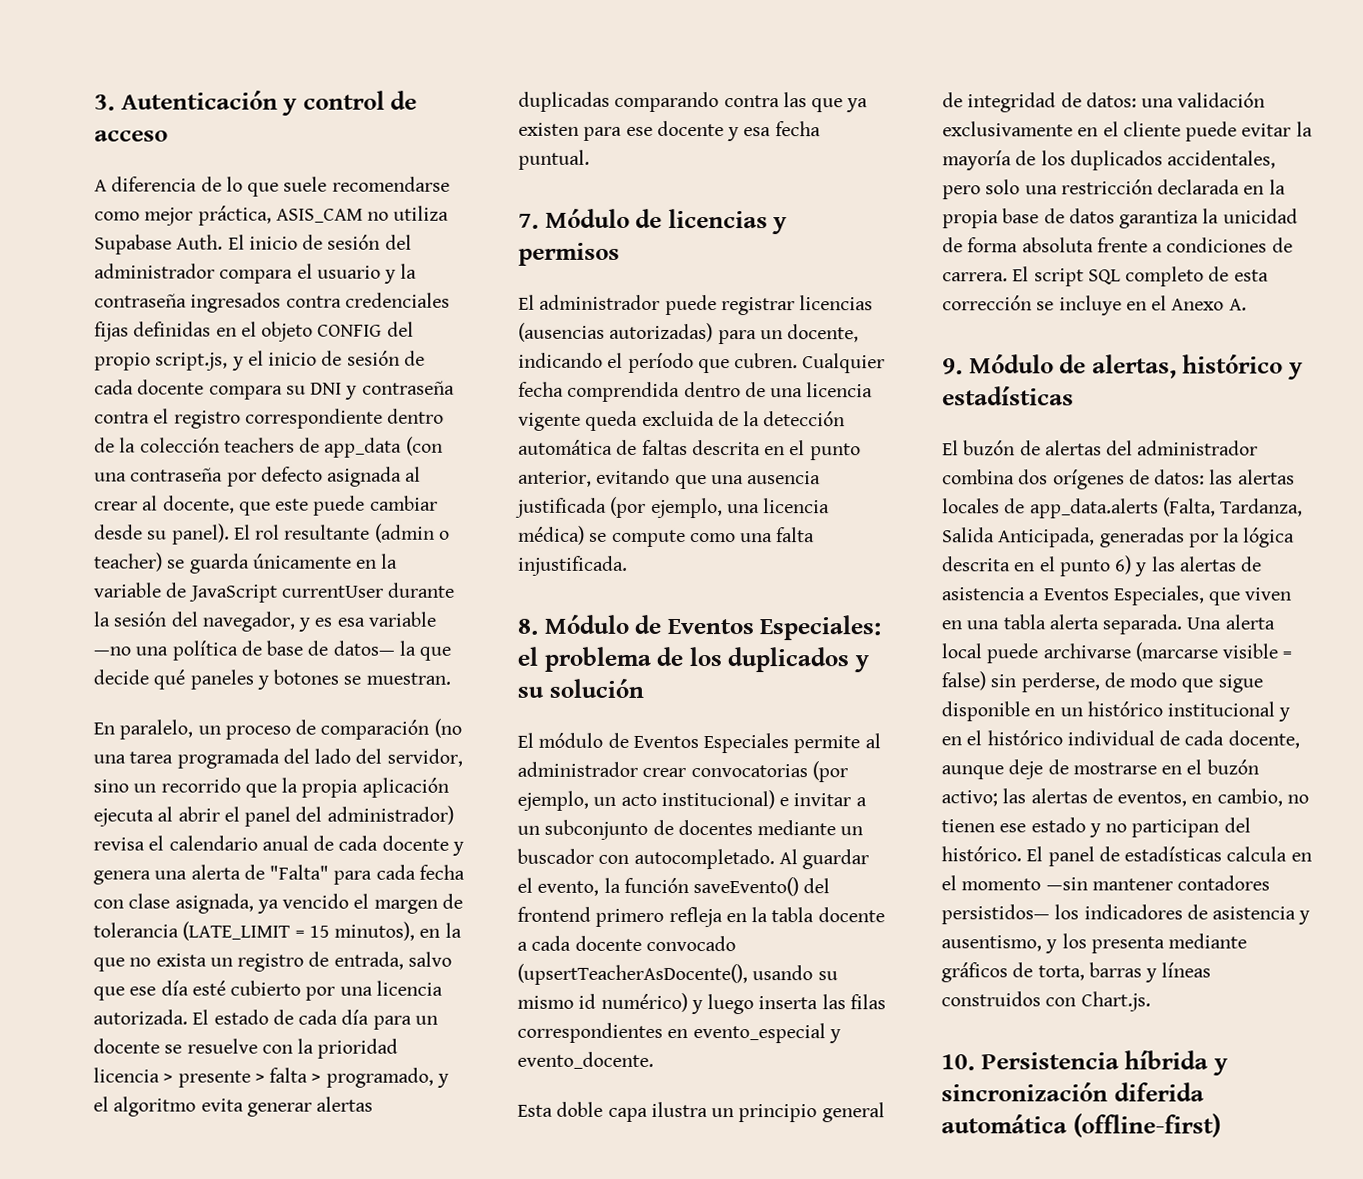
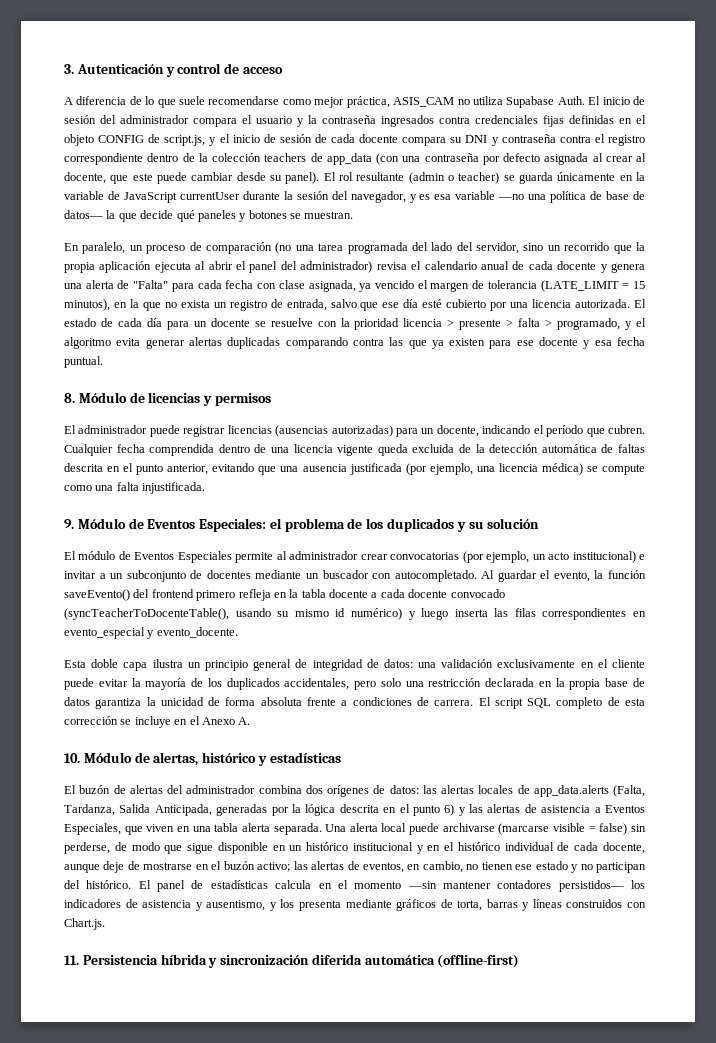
[386,321,414,337] [94,352,151,371] del propio -> [148,134,161,143] de
[518,213,539,229] 7. -> [64,393,75,403] 8.
[517,618,538,635] 8. -> [64,519,74,529] 9.
[517,963,748,986] (upsertTeacherAsDocente(), -> [64,608,229,620] (syncTeacherToDocenteTable(),
[942,358,963,375] 9. -> [64,753,80,763] 10.
[941,1054,975,1071] 10. -> [64,955,79,965] 11.

